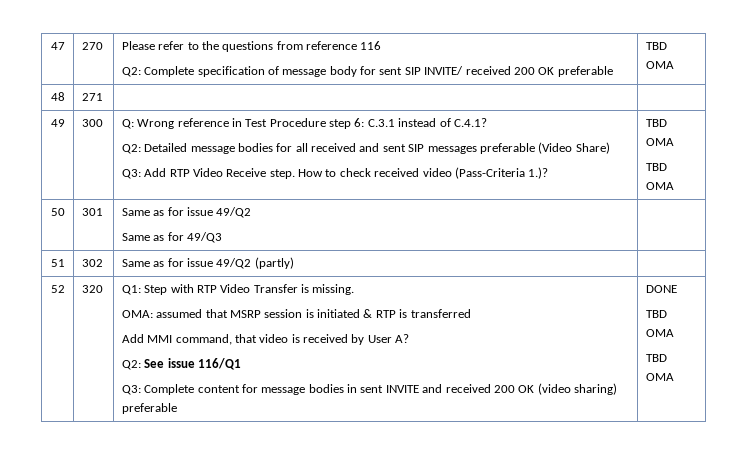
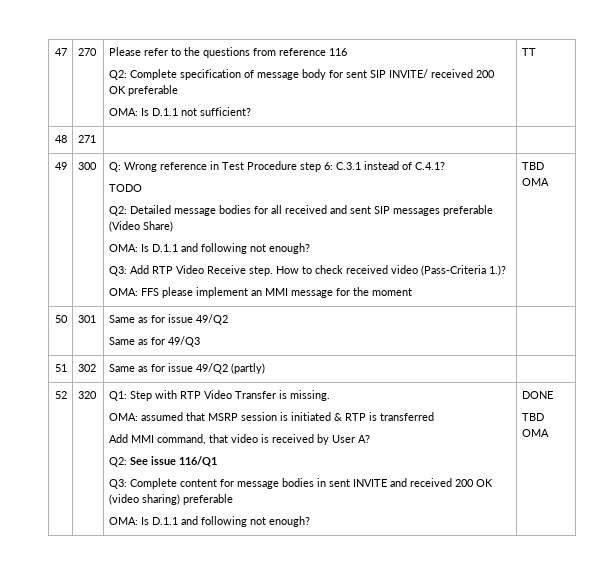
[645,42,667,50] [645,61,674,69] | TBD OMA -> [108,107,251,116] [521,48,536,56] // OMA: Is D.1.1 not sufficient? | TT
(487, 122) none -> [108,184,142,192] // TODO
(610, 148) none -> [108,243,310,254] // OMA: Is D.1.1 and following not enough?
[645,119,667,127] [645,138,674,146] [645,163,667,171] [645,182,674,190] | TBD OMA // TBD OMA -> [108,287,412,298] [521,162,544,170] [521,178,549,186] // OMA: FFS please implement an MMI message for the moment | TBD OMA
(177, 408) none -> [108,516,310,527] // OMA: Is D.1.1 and following not enough?
[645,354,667,362] [645,373,674,381] // TBD OMA -> (549, 433) none

